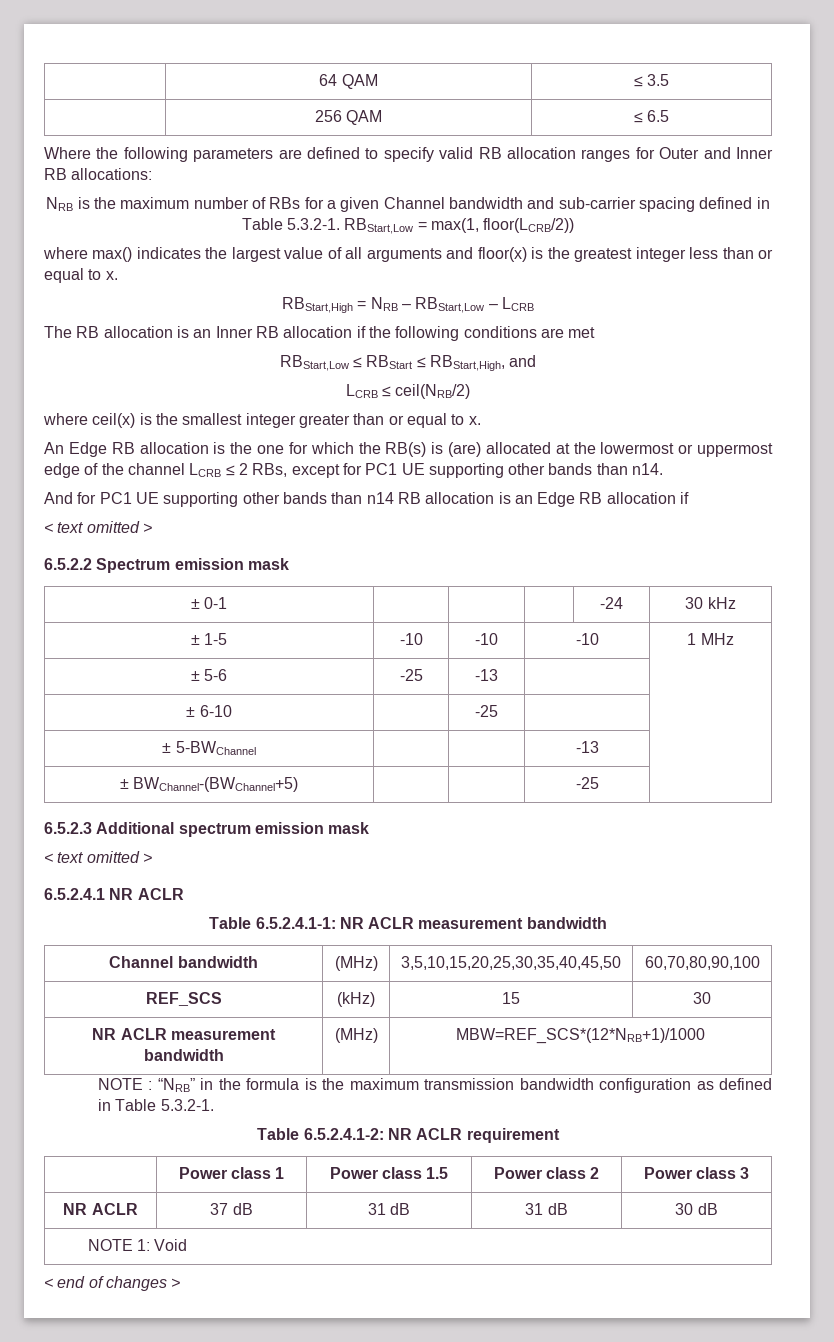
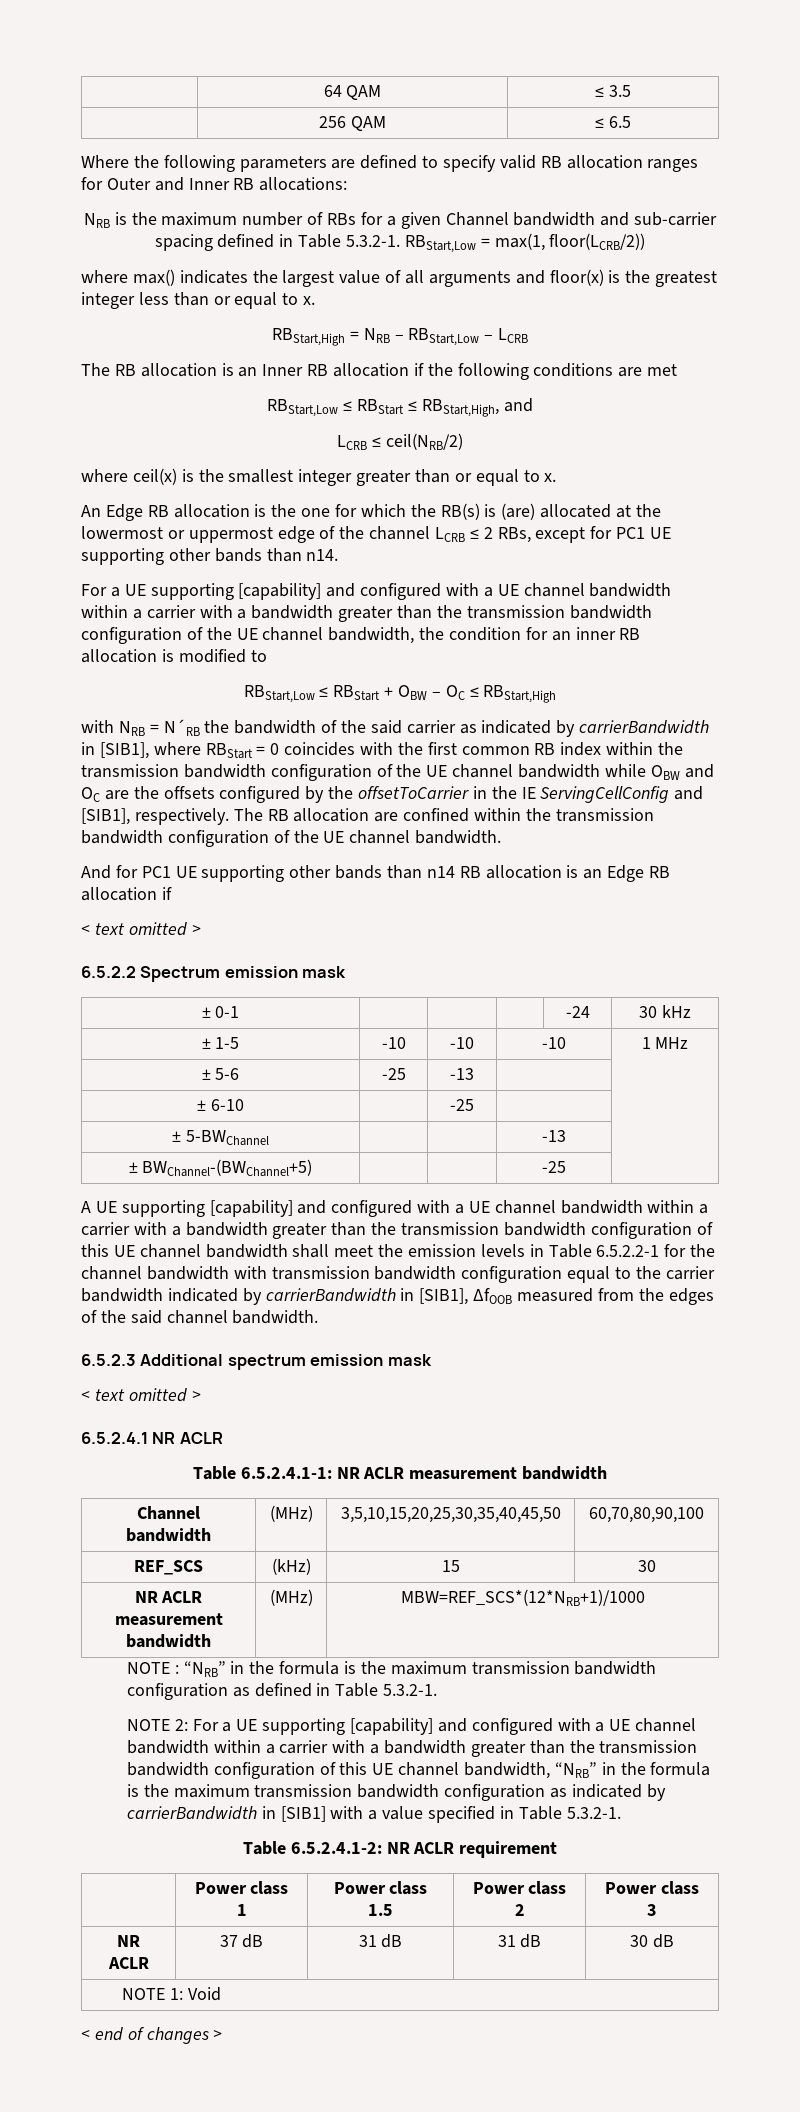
(664, 469) none -> [81,583,672,600] [81,605,652,622] [81,627,641,644] [81,649,267,663] [243,685,557,703] [81,719,710,737] [81,742,684,759] [81,764,714,781] [81,786,704,803] [81,808,654,825] [81,830,502,847] // For a UE supporting [capability] and configured with a UE channel bandwidth within a carrier with a bandwidth greater than the transmission bandwidth configuration of the UE channel bandwidth, the condition for an inner RB allocation is modified to // RBStart,Low ≤ RBStart + OBW – OC ≤ RBStart,High // with NRB = N´RB the bandwidth of the said carrier as indicated by carrierBandwidth in [SIB1], where RBStart = 0 coincides with the first common RB index within the transmission bandwidth configuration of the UE channel bandwidth while OBW and OC are the offsets configured by the offsetToCarrier in the IE ServingCellConfig and [SIB1], respectively. The RB allocation are confined within the transmission bandwidth configuration of the UE channel bandwidth.
(599, 783) none -> [81,1200,709,1217] [81,1222,713,1239] [81,1244,716,1258] [81,1266,715,1283] [81,1288,714,1305] [81,1310,319,1324] // A UE supporting [capability] and configured with a UE channel bandwidth within a carrier with a bandwidth greater than the transmission bandwidth configuration of this UE channel bandwidth shall meet the emission levels in Table 6.5.2.2-1 for the channel bandwidth with transmission bandwidth configuration equal to the carrier bandwidth indicated by carrierBandwidth in [SIB1], ΔfOOB measured from the edges of the said channel bandwidth.
(214, 1105) none -> [126,1718,697,1735] [126,1740,698,1757] [126,1762,711,1779] [126,1784,666,1801] [126,1806,621,1823] // NOTE 2: For a UE supporting [capability] and configured with a UE channel bandwidth within a carrier with a bandwidth greater than the transmission bandwidth configuration of this UE channel bandwidth, “NRB” in the formula is the maximum transmission bandwidth configuration as indicated by carrierBandwidth in [SIB1] with a value specified in Table 5.3.2-1.

